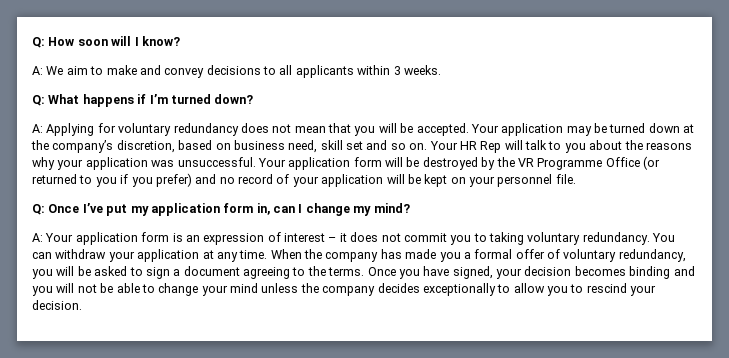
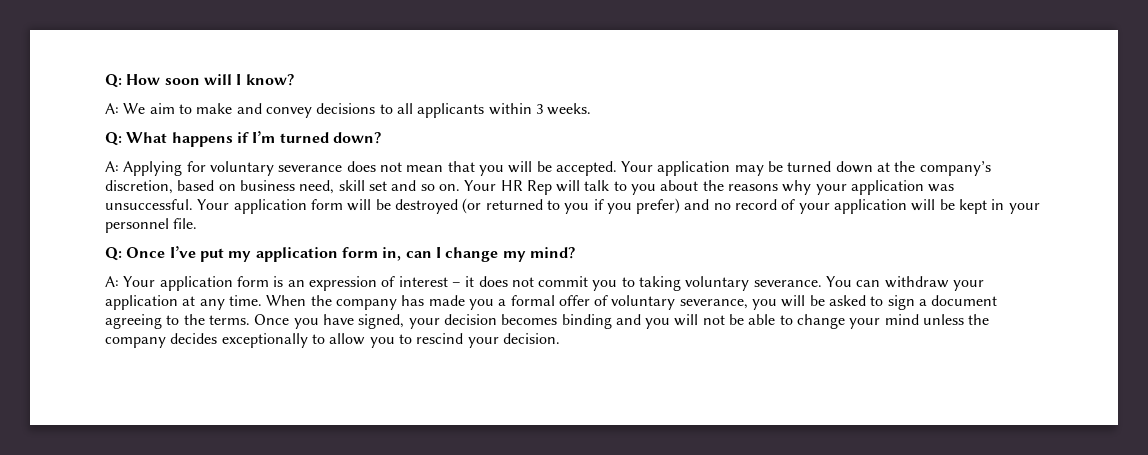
[173,123,239,136] redundancy -> [278,165,343,172] severance
[481,157,640,170] by the VR Programme Office -> (458, 206) none
[450,177,466,184] on -> [991,199,1005,210] in
[582,232,650,245] redundancy. -> [753,280,822,287] severance.
[618,249,686,262] redundancy, -> [679,299,748,309] severance,

